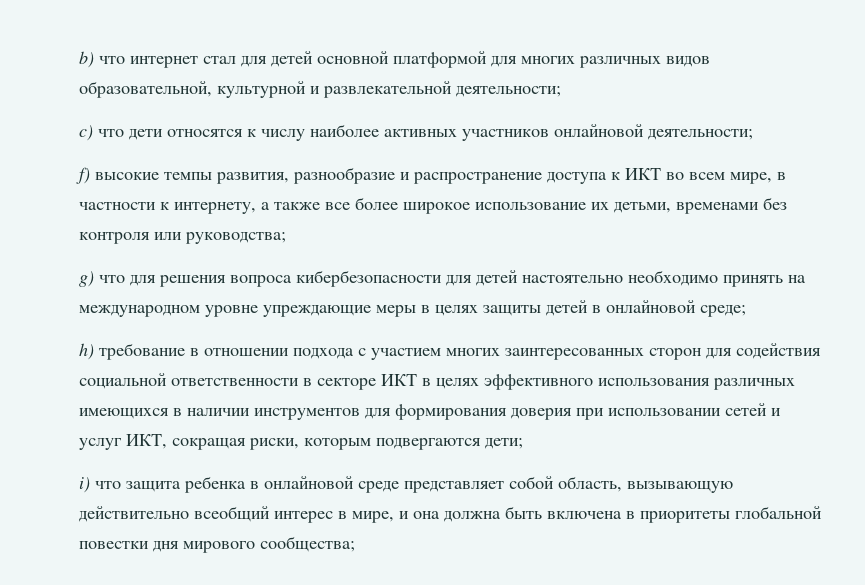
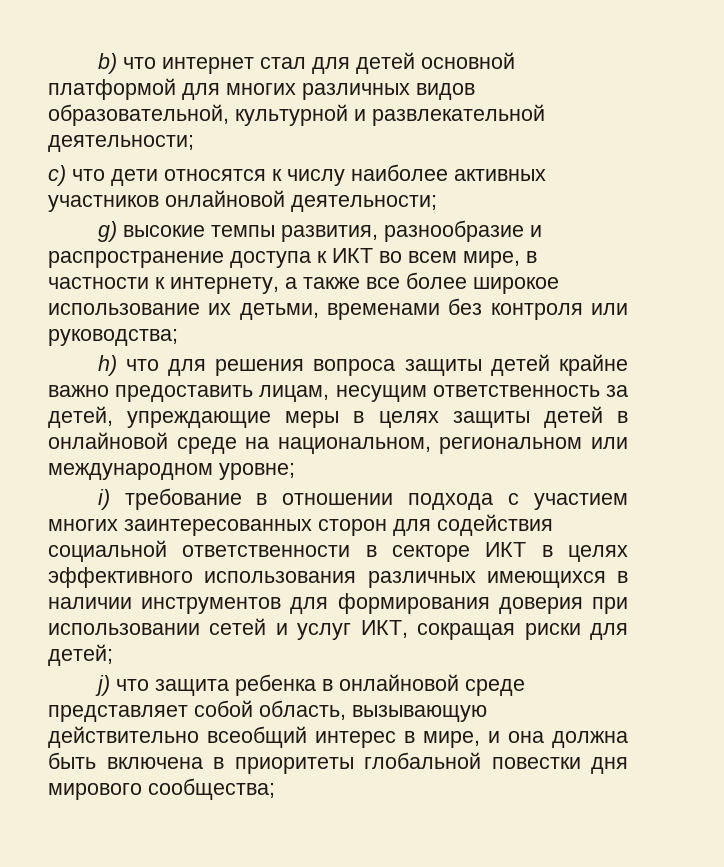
[76,167,90,184] f) -> [97,221,117,242] g)
[79,271,94,287] g) -> [97,355,117,376] h)
[296,270,806,287] [79,305,258,317] кибербезопасности для детей настоятельно необходимо принять на международном уровне -> [404,354,628,376] [48,385,628,402] [48,406,113,428] защиты детей крайне важно предоставить лицам, несущим ответственность за детей,
[700,305,746,317] [79,343,94,360] среде; // h) -> [176,437,628,454] [48,463,295,480] [97,489,110,510] среде на национальном, региональном или международном уровне; // i)
[249,438,523,450] [79,477,90,493] риски, которым подвергаются дети; // i) -> [524,623,628,640] [48,644,113,666] [94,675,110,696] риски для детей; // j)

